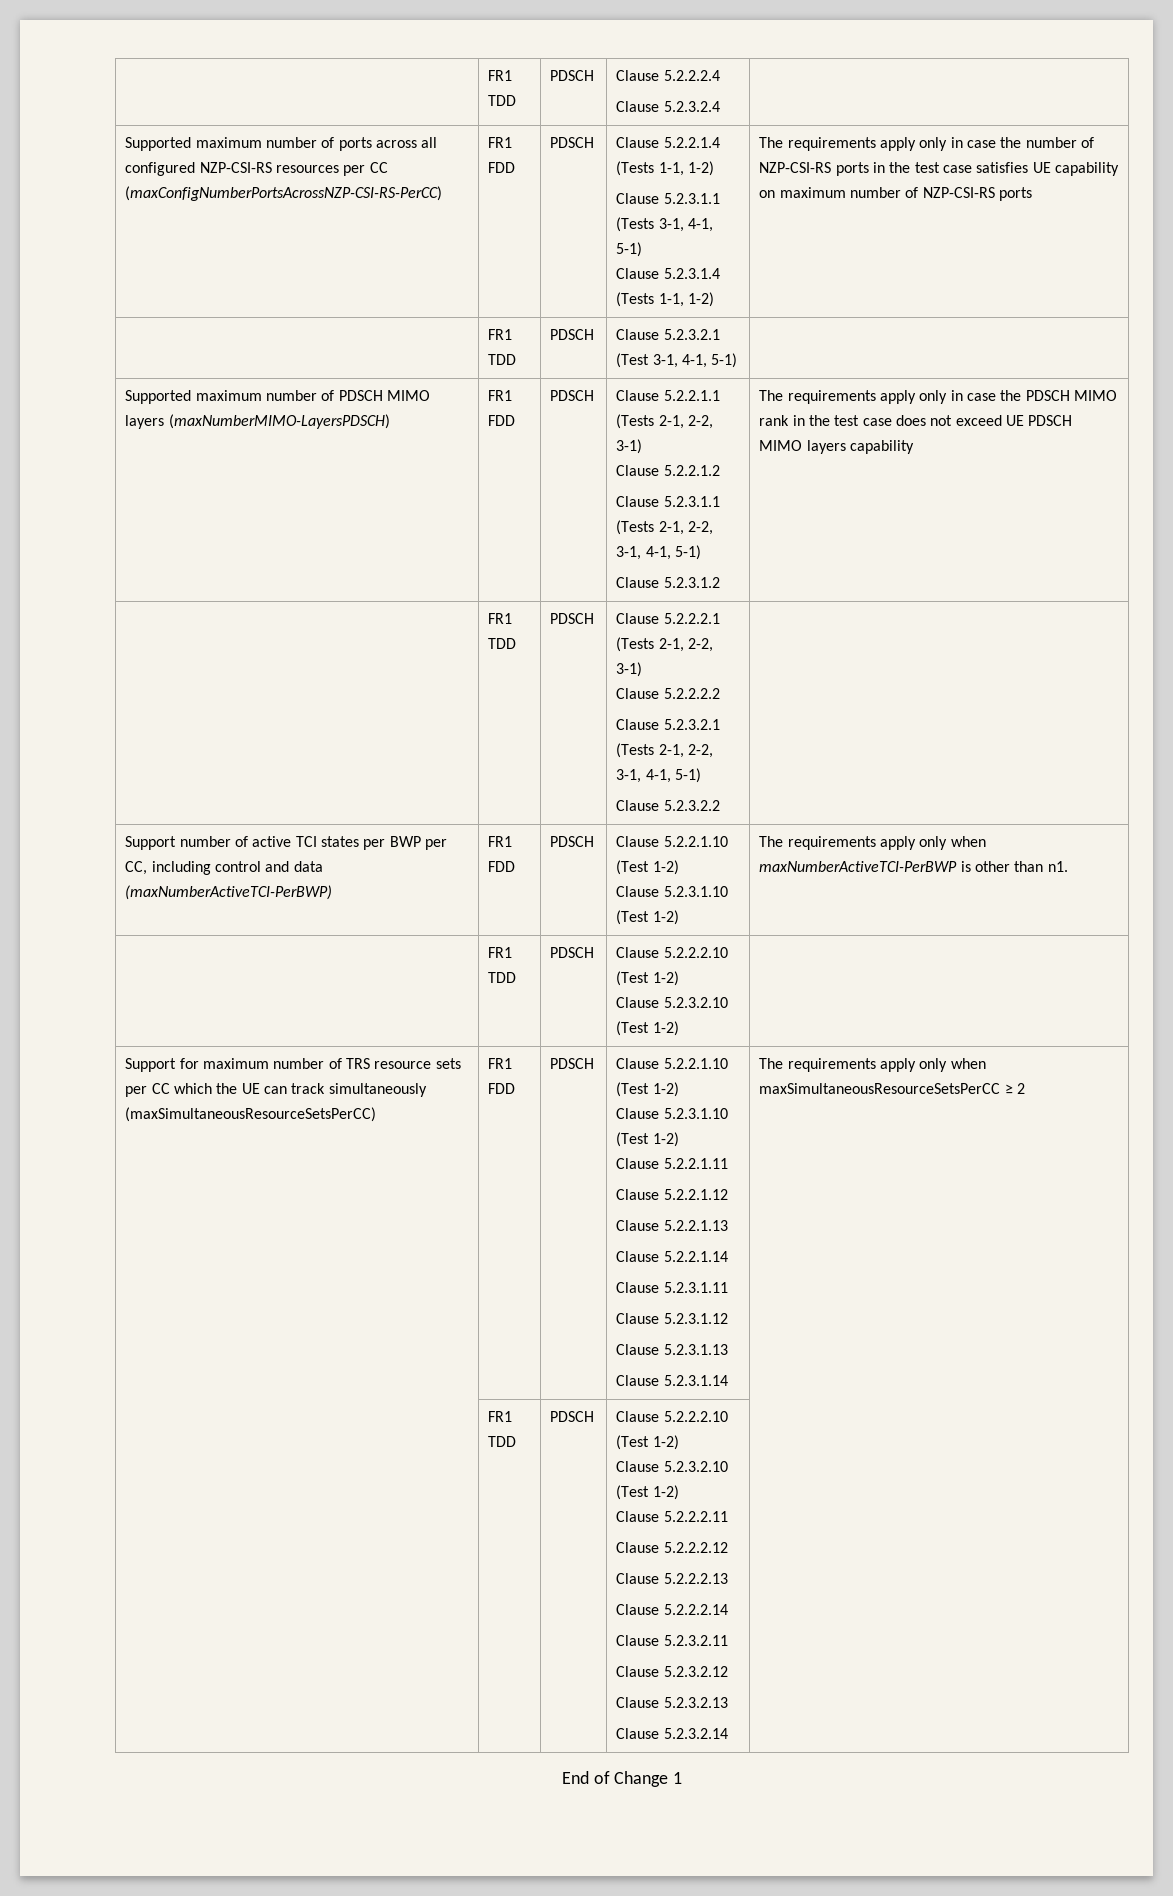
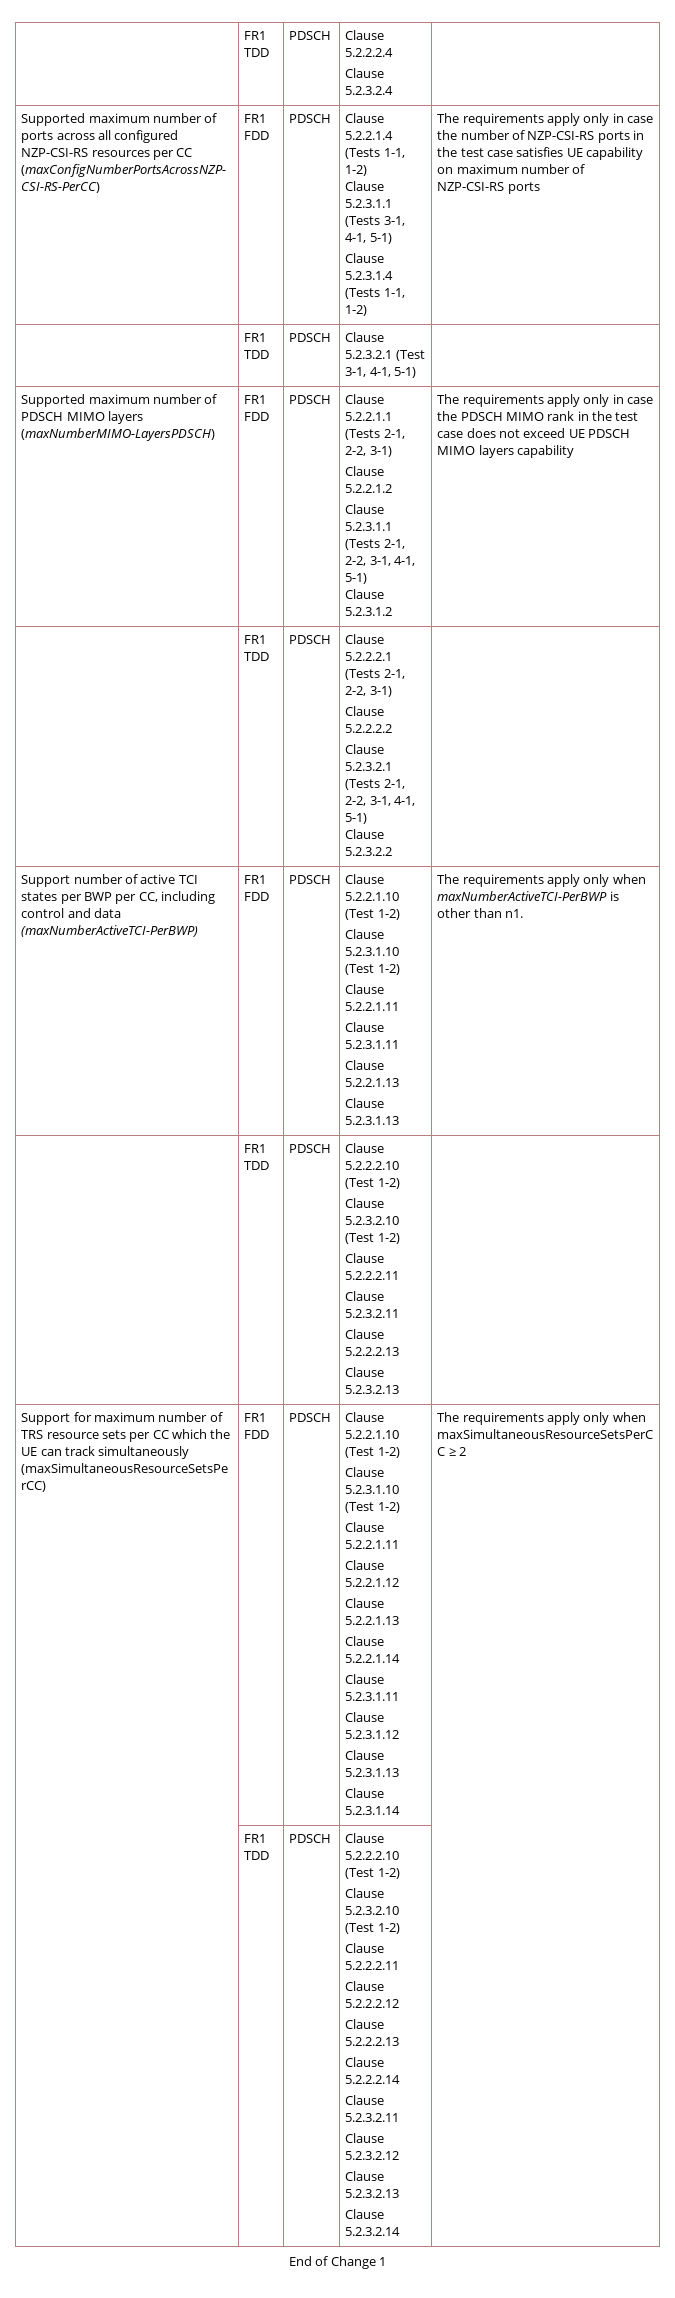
(679, 917) none -> [345,984,385,994] [345,1002,400,1011] [345,1022,385,1032] [345,1040,400,1049] [345,1060,385,1070] [345,1078,400,1087] [345,1098,385,1108] [345,1116,400,1125] // Clause 5.2.2.1.11 // Clause 5.2.3.1.11 // Clause 5.2.2.1.13 // Clause 5.2.3.1.13
(679, 1028) none -> [345,1253,385,1263] [345,1271,400,1280] [345,1291,385,1301] [345,1309,400,1318] [345,1329,385,1339] [345,1347,400,1356] [345,1367,385,1377] [345,1385,400,1394] // Clause 5.2.2.2.11 // Clause 5.2.3.2.11 // Clause 5.2.2.2.13 // Clause 5.2.3.2.13

